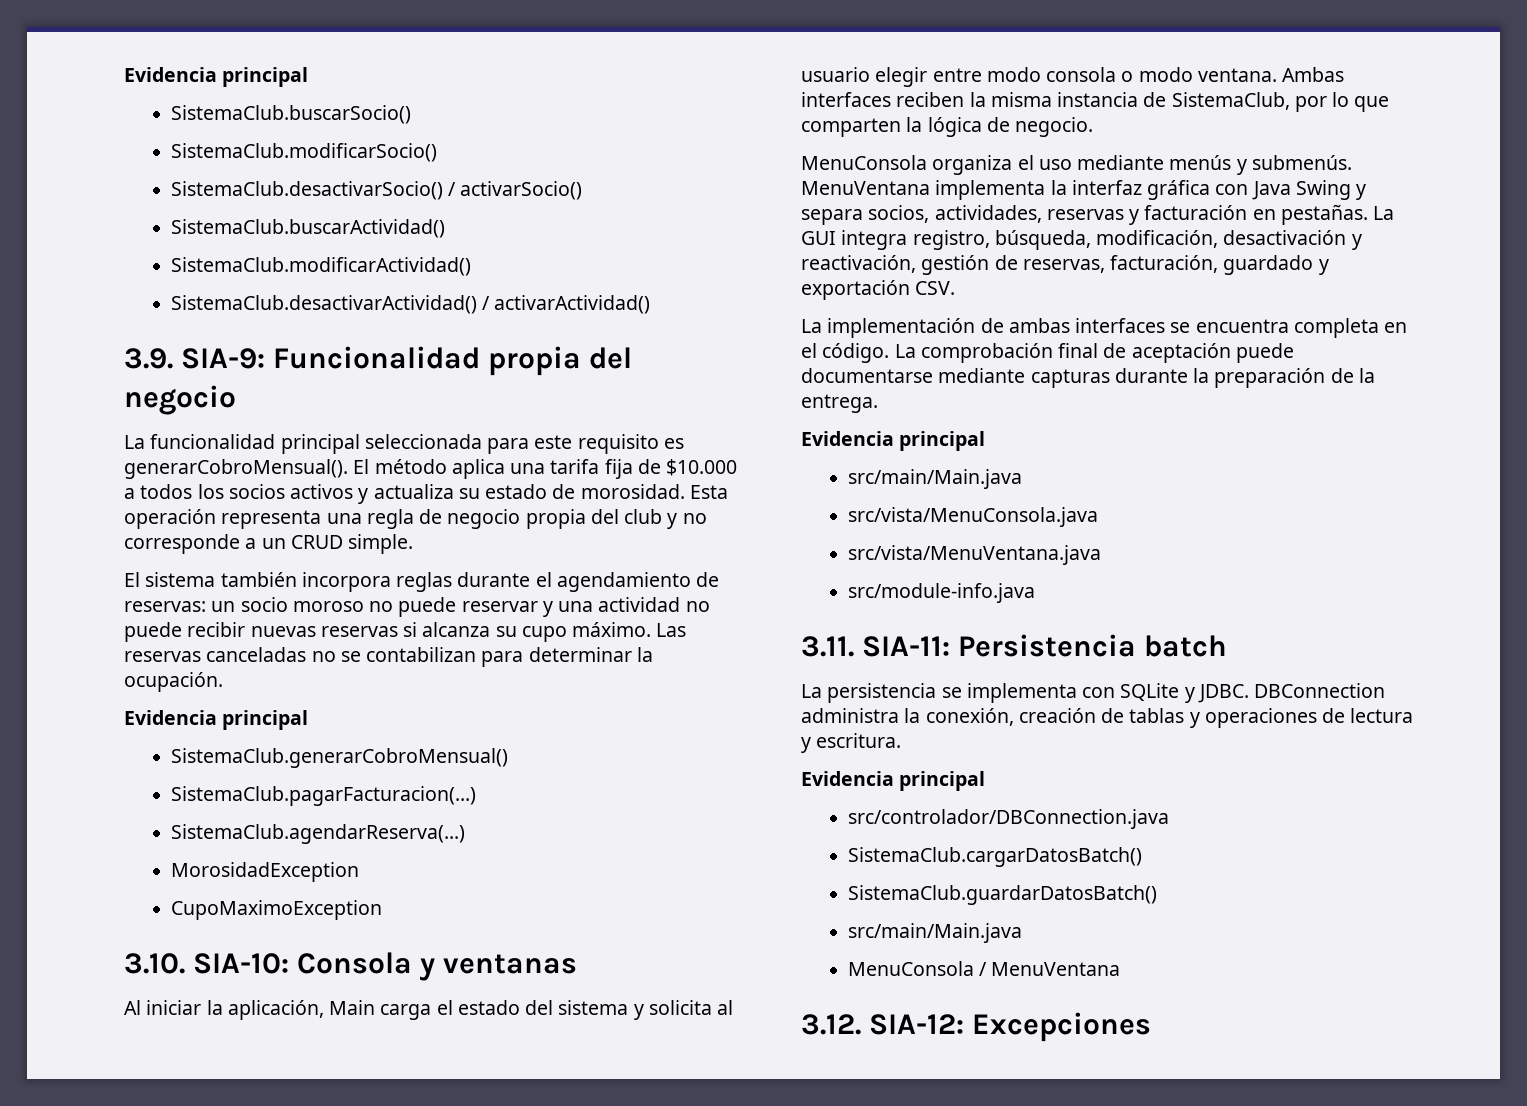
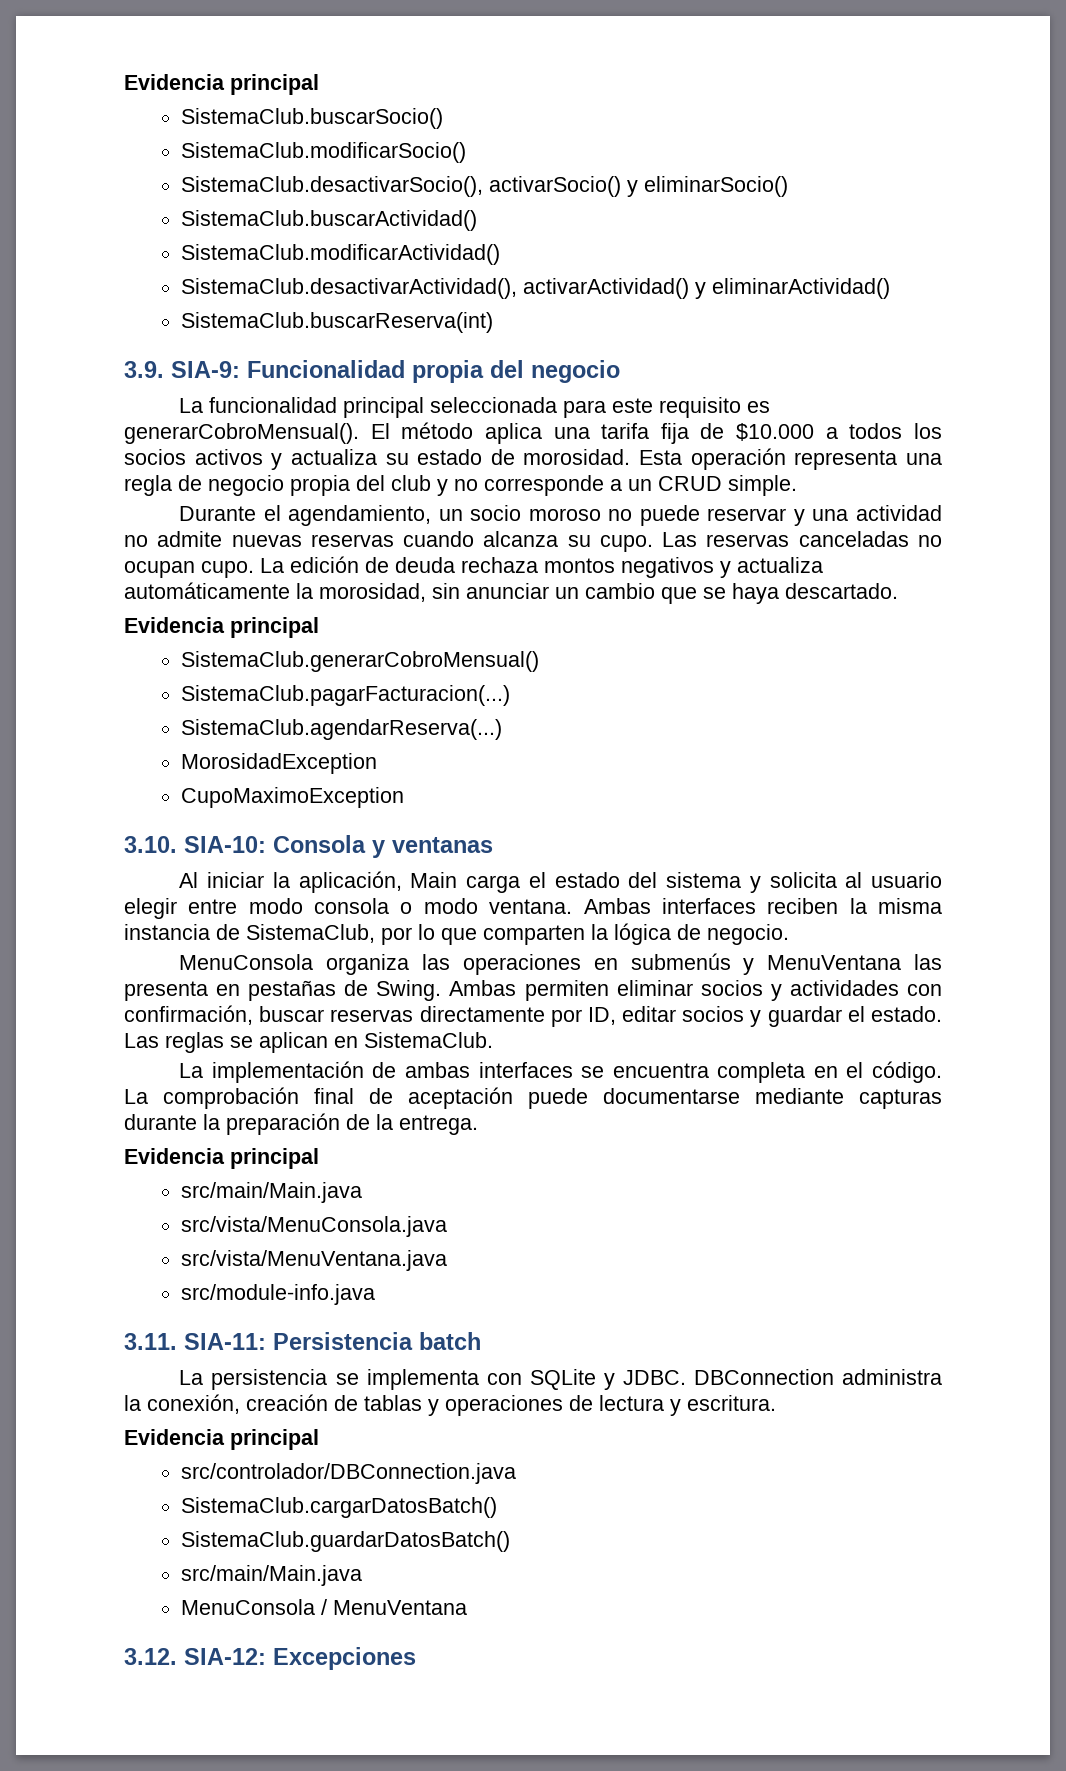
[170,181,457,200] SistemaClub.desactivarSocio() / -> [181,176,484,197] SistemaClub.desactivarSocio(),
(583, 190) none -> [627,176,789,197] y eliminarSocio()
[170,295,491,314] SistemaClub.desactivarActividad() / -> [181,278,518,299] SistemaClub.desactivarActividad(),
(651, 304) none -> [695,278,891,299] [181,312,494,333] y eliminarActividad() // SistemaClub.buscarReserva(int)
[124,572,720,592] [124,601,206,612] El sistema también incorpora reglas durante el agendamiento de reservas: -> [179,505,432,526] Durante el agendamiento,
[124,622,246,642] puede recibir -> [157,531,223,547] admite
[403,622,418,637] si -> [403,531,475,547] cuando
[521,622,652,642] cupo máximo. -> [599,535,653,552] cupo.
[340,647,653,667] [124,672,223,692] se contabilizan para determinar la ocupación. -> [124,556,823,578] [124,582,898,604] ocupan cupo. La edición de deuda rechaza montos negativos y actualiza automáticamente la morosidad, sin anunciar un cambio que se haya descartado.
[1017,155,1352,175] [801,180,1367,200] [801,204,1395,225] [801,230,1362,250] [801,255,1329,275] [801,280,956,300] el uso mediante menús y submenús. MenuVentana implementa la interfaz gráfica con Java Swing y separa socios, actividades, reservas y facturación en pestañas. La GUI integra registro, búsqueda, modificación, desactivación y reactivación, gestión de reservas, facturación, guardado y exportación CSV. -> [422,953,942,975] [124,980,942,1001] [124,1005,942,1027] [124,1032,493,1053] las operaciones en submenús y MenuVentana las presenta en pestañas de Swing. Ambas permiten eliminar socios y actividades con confirmación, buscar reservas directamente por ID, editar socios y guardar el estado. Las reglas se aplican en SistemaClub.

